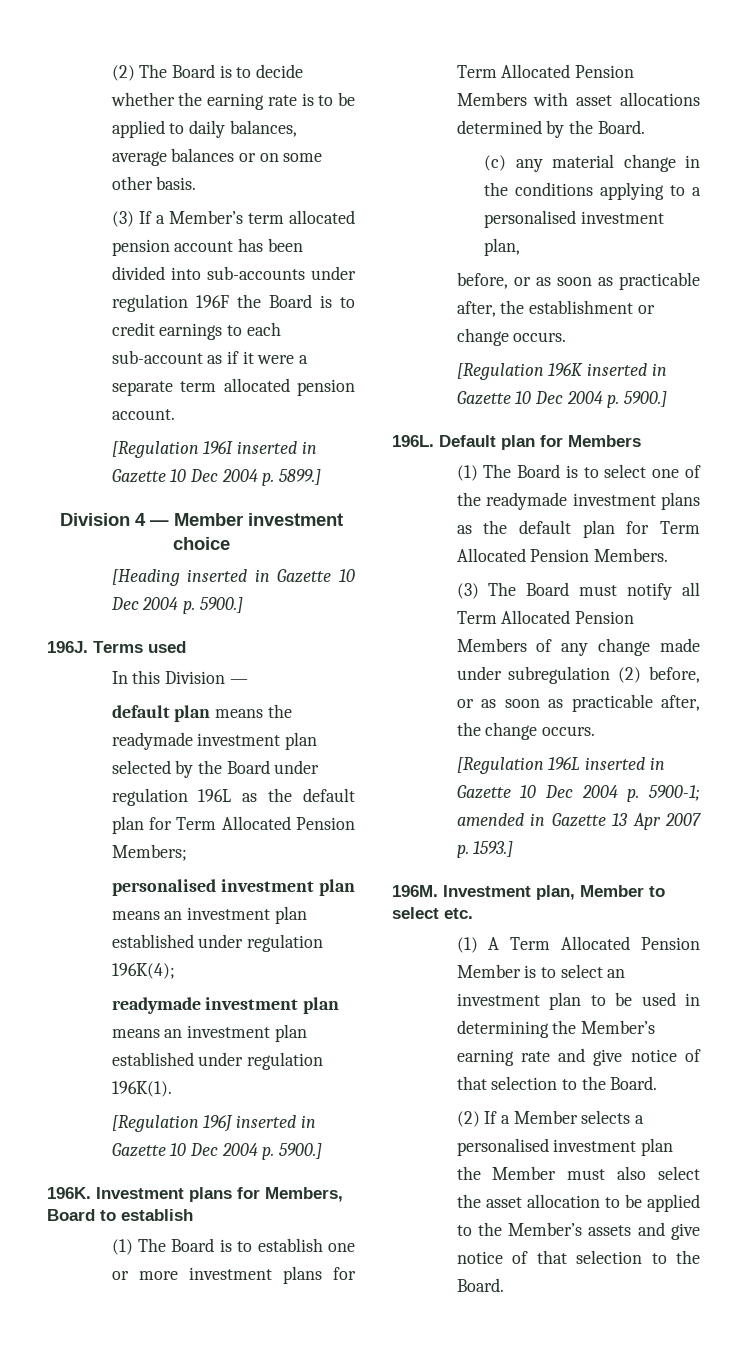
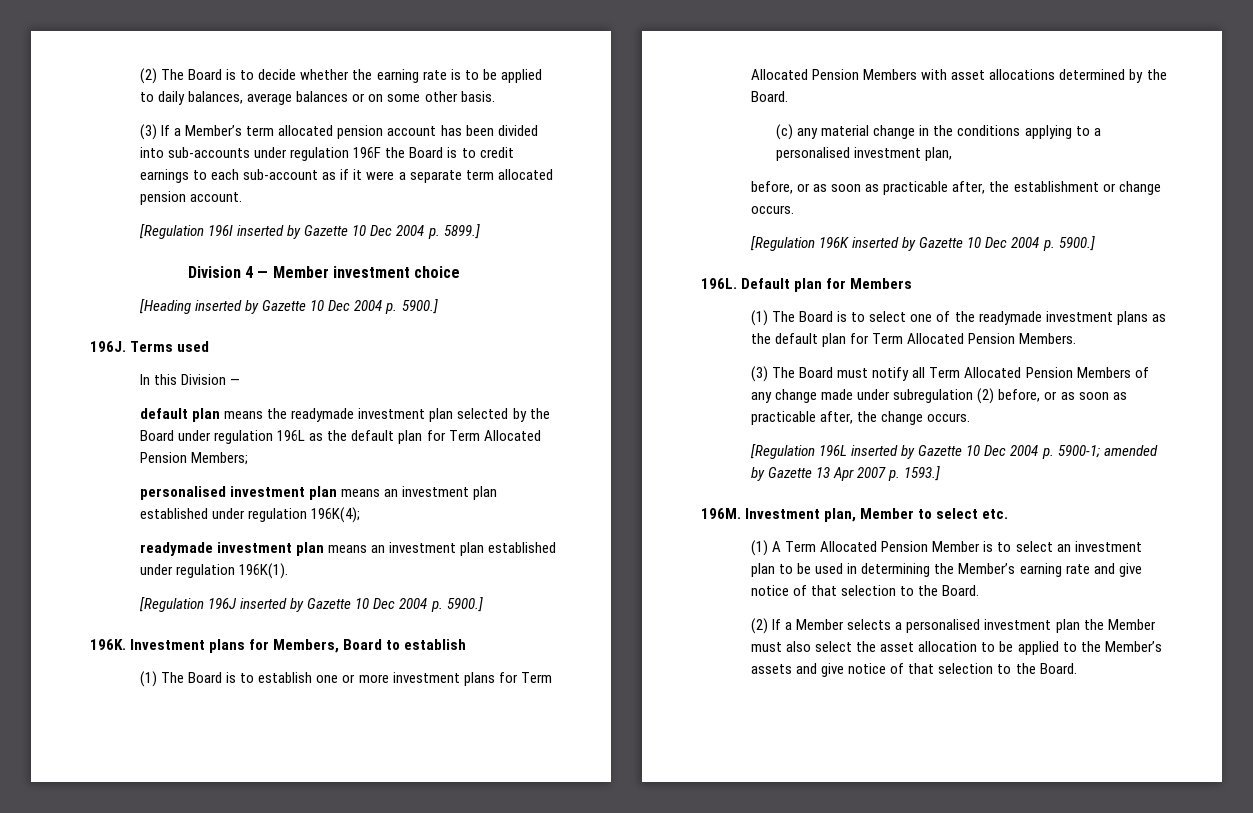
[301,441,317,454] in -> [287,225,302,239] by
[254,569,270,582] in -> [245,300,260,314] by
[300,1115,316,1128] in -> [290,598,305,612] by
[651,363,667,376] in -> [902,237,917,251] by
[649,757,665,770] in -> [901,445,916,459] by
[530,813,546,826] in -> [751,467,766,481] by

